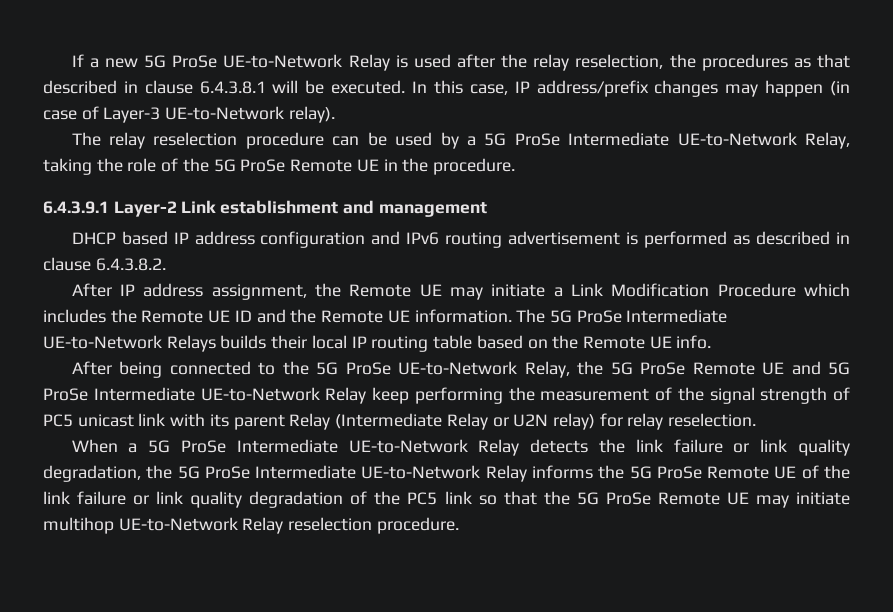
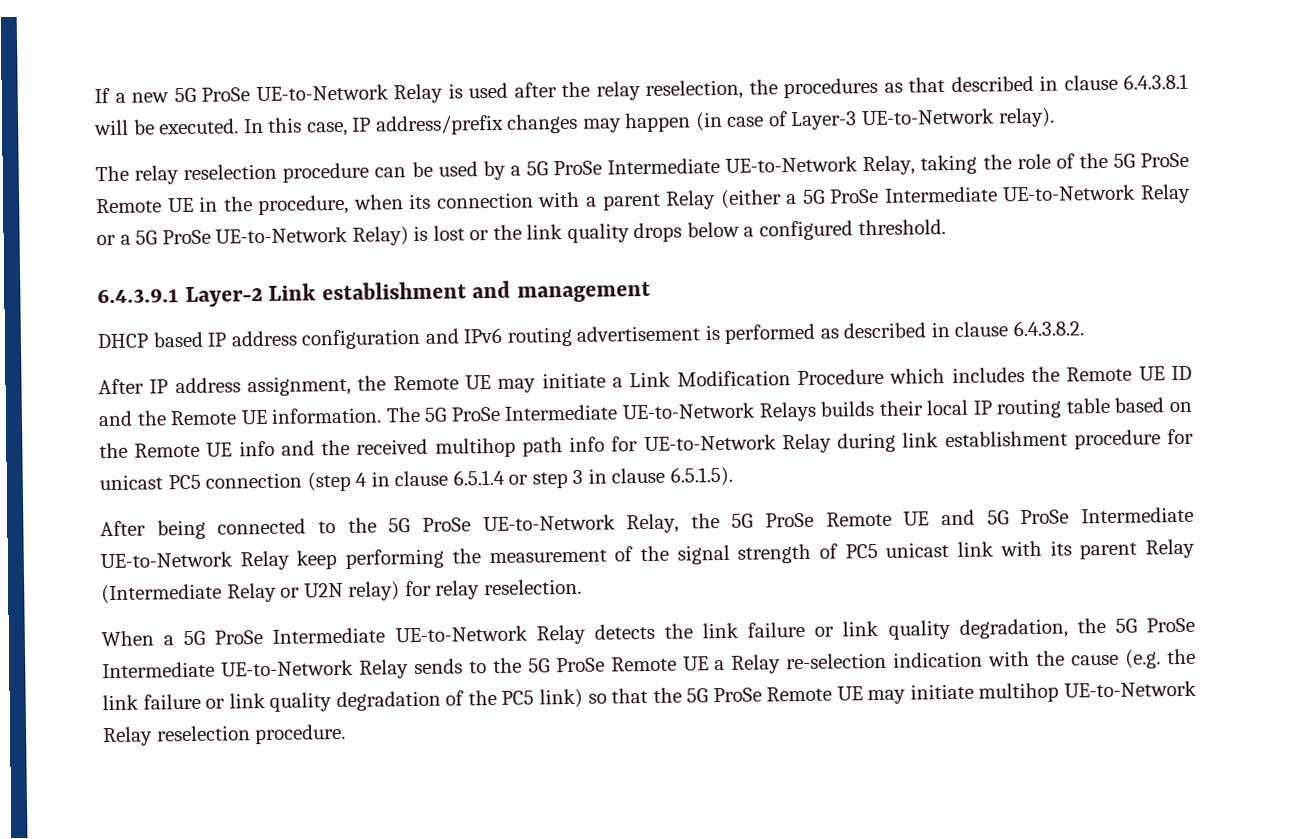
[432,158,515,175] procedure. -> [258,183,1191,216] [96,219,946,246] procedure, when its connection with a parent Relay (either a 5G ProSe Intermediate UE-to-Network Relay or a 5G ProSe UE-to-Network Relay) is lost or the link quality drops below a configured threshold.
[676,335,712,349] info. -> [238,428,1195,458] [99,466,733,492] info and the received multihop path info for UE-to-Network Relay during link establishment procedure for unicast PC5 connection (step 4 in clause 6.5.1.4 or step 3 in clause 6.5.1.5).
[532,465,819,479] informs the 5G ProSe Remote UE of -> [413,649,1162,675] sends to the 5G ProSe Remote UE a Relay re-selection indication with the cause (e.g.
[444,491,472,504] link -> [538,688,583,709] link)

